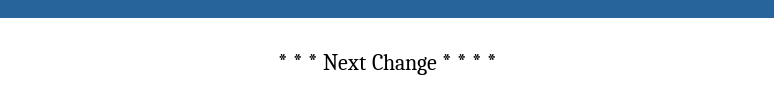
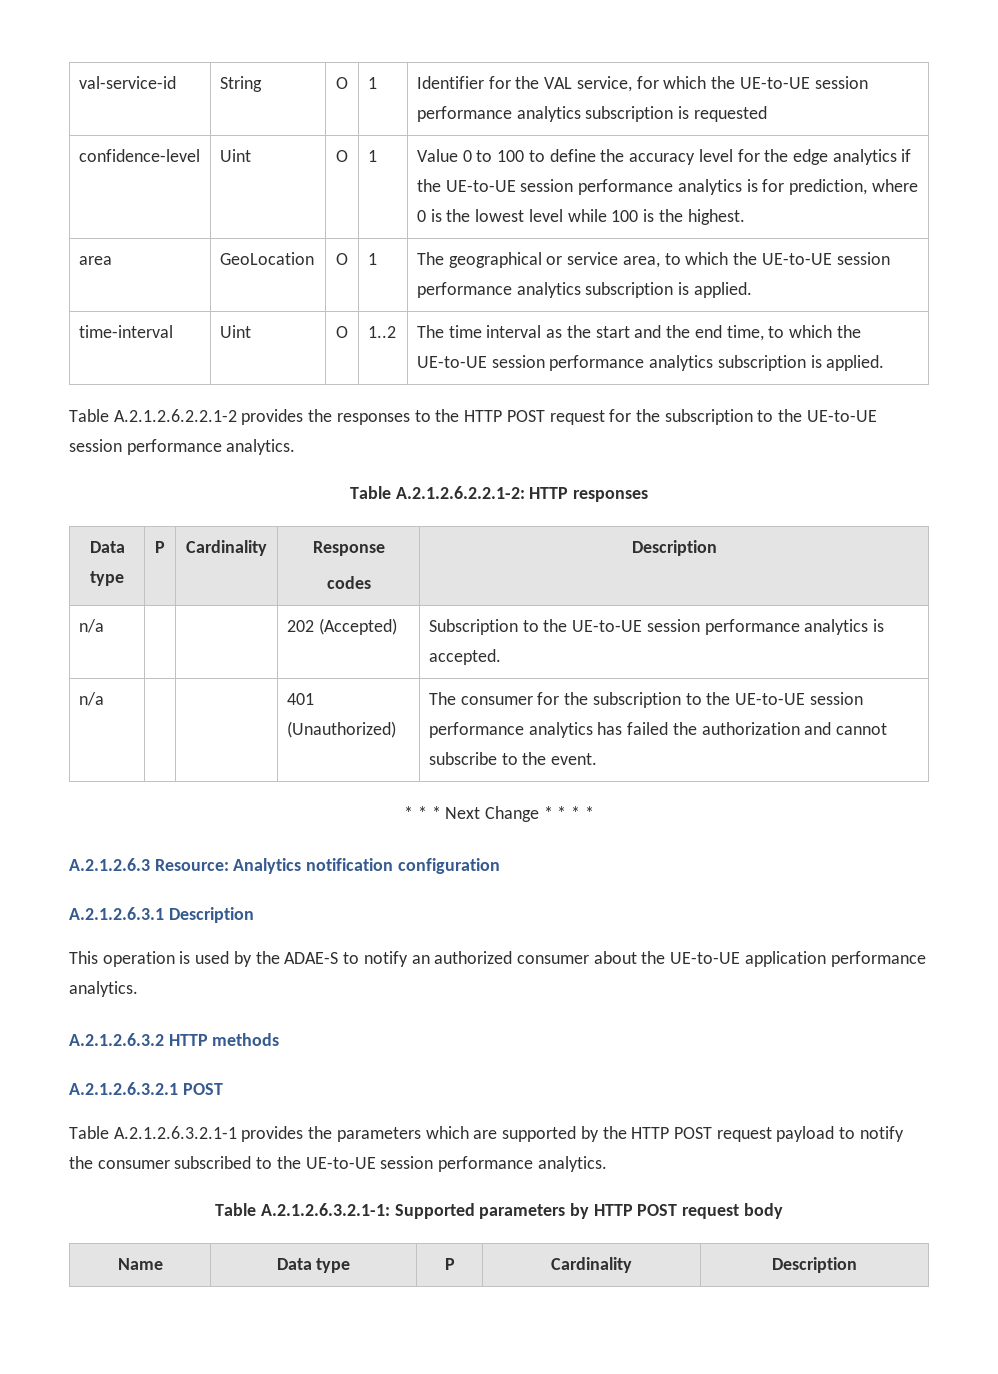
(277, 62) none -> [78,76,176,89] [219,76,262,92] [336,77,348,89] [367,77,377,89] [416,76,868,92] [416,106,767,122] [78,149,200,162] [219,149,251,162] [336,150,348,162] [367,150,377,162] [416,149,912,165] [416,179,918,195] [416,209,745,225] [78,256,112,265] [219,252,314,265] [336,253,348,265] [367,253,377,265] [416,252,890,268] [416,282,752,298] [78,325,173,338] [219,325,251,338] [336,326,348,338] [367,326,396,338] [416,325,861,341] [416,355,885,371] [69,409,877,425] [69,439,296,455] [349,486,649,502] [89,541,125,553] [90,571,124,586] [155,541,165,553] [186,540,267,556] [312,541,385,556] [326,576,371,589] [631,540,717,556] [78,619,104,633] [286,618,397,635] [428,619,885,635] [428,649,501,665] [78,692,104,706] [286,693,314,705] [286,721,396,738] [428,692,863,708] [428,722,888,738] [428,752,598,765] val-service-id | String | O | 1 | Identifier for the VAL service, for which the UE-to-UE session performance analytics subscription is requested // confidence-level | Uint | O | 1 | Value 0 to 100 to define the accuracy level for the edge analytics if the UE-to-UE session performance analytics is for prediction, where 0 is the lowest level while 100 is the highest. // area | GeoLocation | O | 1 | The geographical or service area, to which the UE-to-UE session performance analytics subscription is applied. // time-interval | Uint | O | 1..2 | The time interval as the start and the end time, to which the UE-to-UE session performance analytics subscription is applied. // Table A.2.1.2.6.2.2.1-2 provides the responses to the HTTP POST request for the subscription to the UE-to-UE session performance analytics. // Table A.2.1.2.6.2.2.1-2: HTTP responses // Data type | P | Cardinality | Response // codes | Description // n/a | | | 202 (Accepted) | Subscription to the UE-to-UE session performance analytics is accepted. // n/a | | | 401 (Unauthorized) | The consumer for the subscription to the UE-to-UE session performance analytics has failed the authorization and cannot subscribe to the event. //
(497, 62) none -> [69,858,500,874] [69,907,254,923] [69,951,926,967] [69,981,138,997] [69,1033,280,1046] [69,1082,223,1095] [69,1126,904,1142] [69,1156,607,1172] [215,1203,783,1219] [117,1258,163,1270] [276,1258,351,1273] [444,1258,455,1270] [551,1257,632,1273] [772,1257,857,1273] // A.2.1.2.6.3 Resource: Analytics notification configuration // A.2.1.2.6.3.1 Description // This operation is used by the ADAE-S to notify an authorized consumer about the UE-to-UE application performance analytics. // A.2.1.2.6.3.2 HTTP methods // A.2.1.2.6.3.2.1 POST // Table A.2.1.2.6.3.2.1-1 provides the parameters which are supported by the HTTP POST request payload to notify the consumer subscribed to the UE-to-UE session performance analytics. // Table A.2.1.2.6.3.2.1-1: Supported parameters by HTTP POST request body // Name | Data type | P | Cardinality | Description

